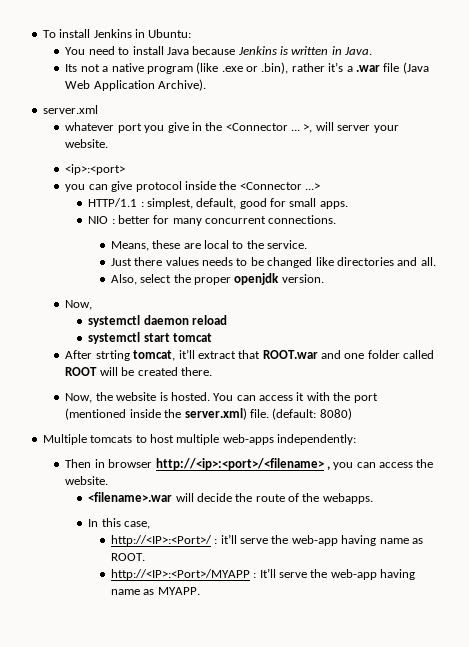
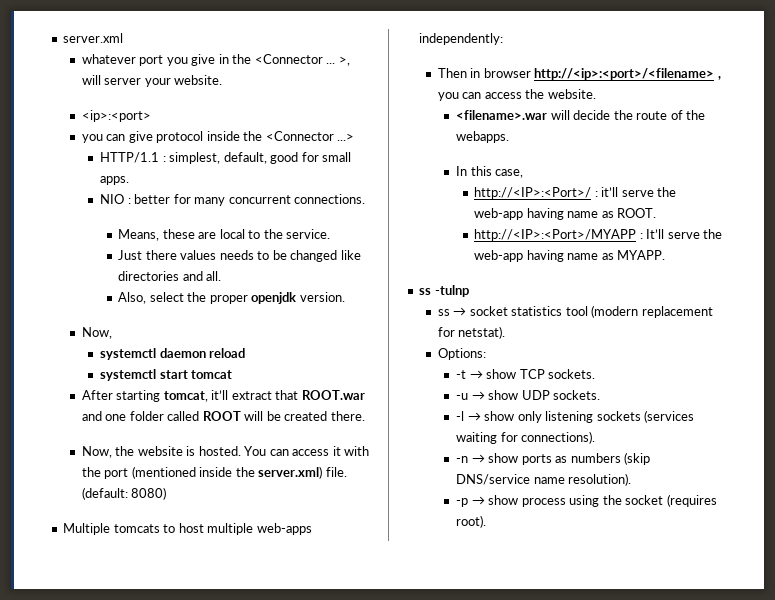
[42,29,192,38] [65,46,373,55] [65,62,429,74] [65,79,207,91] To install Jenkins in Ubuntu: // You need to install Java because Jenkins is written in Java. // Its not a native program (like .exe or .bin), rather it’s a .war file (Java Web Application Archive). // -> (63, 38) none
[95,350,130,361] strting -> [116,390,161,402] starting
(200, 591) none -> [419,285,469,297] [437,305,713,318] [437,326,506,339] [437,348,486,360] [456,369,596,379] [456,390,601,400] [456,410,695,423] [456,431,596,444] [456,452,651,465] [456,473,632,486] [456,494,717,507] [456,515,487,528] // ss -tulnp // ss → socket statistics tool (modern replacement for netstat). // Options: // -t → show TCP sockets. // -u → show UDP sockets. // -l → show only listening sockets (services waiting for connections). // -n → show ports as numbers (skip DNS/service name resolution). // -p → show process using the socket (requires root).

